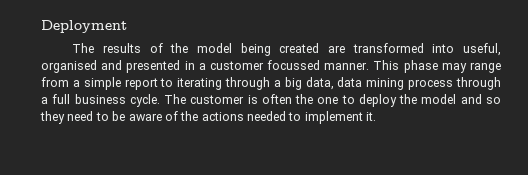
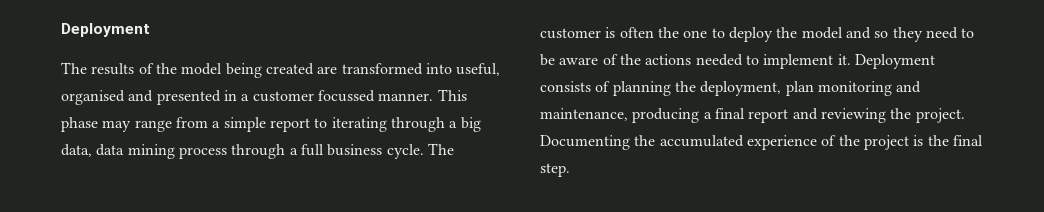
(377, 116) none -> [854,54,935,69] [540,81,922,96] [540,108,965,123] [540,135,983,150] [540,163,570,177] Deployment consists of planning the deployment, plan monitoring and maintenance, producing a final report and reviewing the project. Documenting the accumulated experience of the project is the final step.

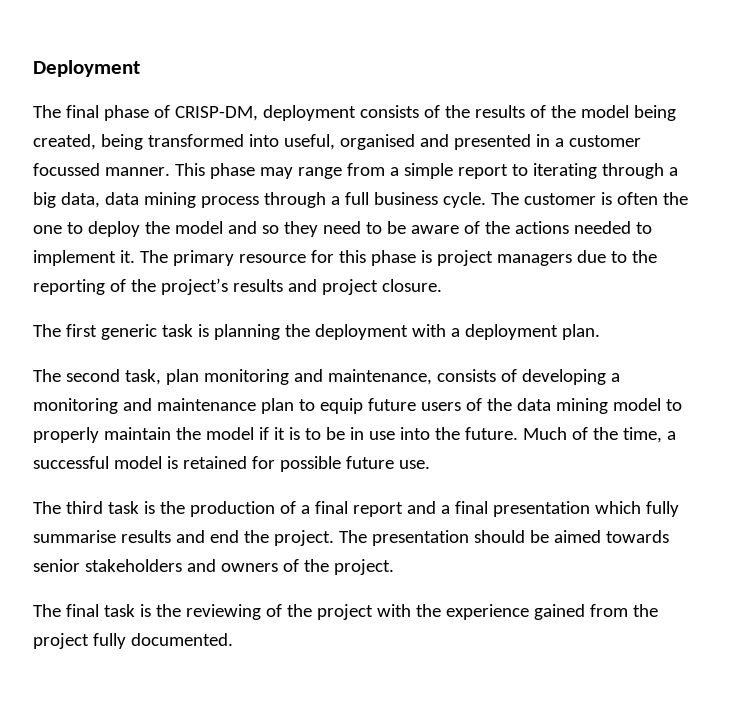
(87, 68) none -> [65,105,470,121] final phase of CRISP-DM, deployment consists of the
[265,63,338,75] created are -> [33,134,143,150] created, being
[854,54,935,69] [540,81,922,96] [540,108,965,123] [540,135,983,150] [540,163,570,177] Deployment consists of planning the deployment, plan monitoring and maintenance, producing a final report and reviewing the project. Documenting the accumulated experience of the project is the final step. -> [139,250,657,266] [33,278,442,295] [33,324,600,340] [33,369,620,385] [33,398,682,414] [33,427,676,443] [33,456,430,472] [33,501,679,517] [33,530,669,546] [33,559,394,575] [33,604,658,620] [33,633,233,649] The primary resource for this phase is project managers due to the reporting of the project’s results and project closure. // The first generic task is planning the deployment with a deployment plan. // The second task, plan monitoring and maintenance, consists of developing a monitoring and maintenance plan to equip future users of the data mining model to properly maintain the model if it is to be in use into the future. Much of the time, a successful model is retained for possible future use. // The third task is the production of a final report and a final presentation which fully summarise results and end the project. The presentation should be aimed towards senior stakeholders and owners of the project. // The final task is the reviewing of the project with the experience gained from the project fully documented.

